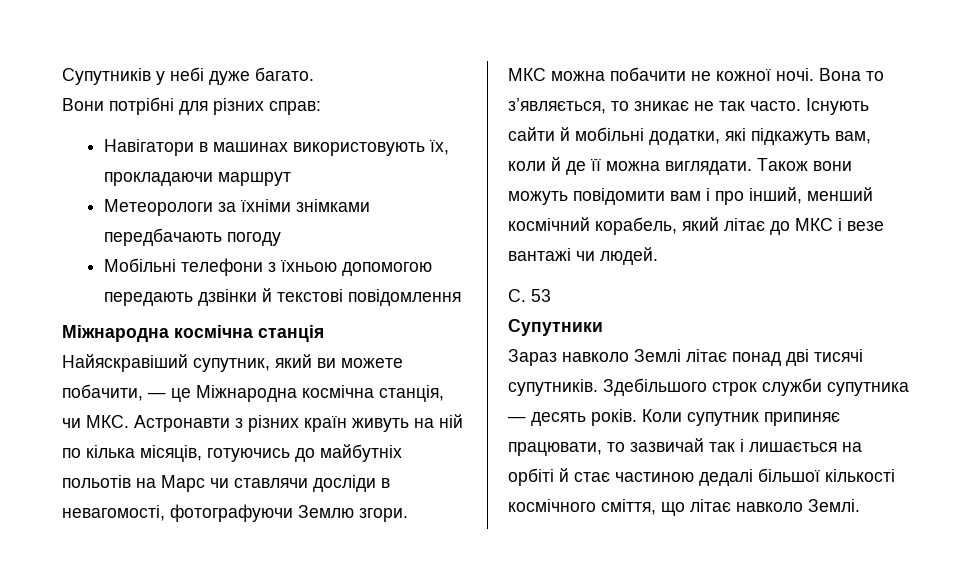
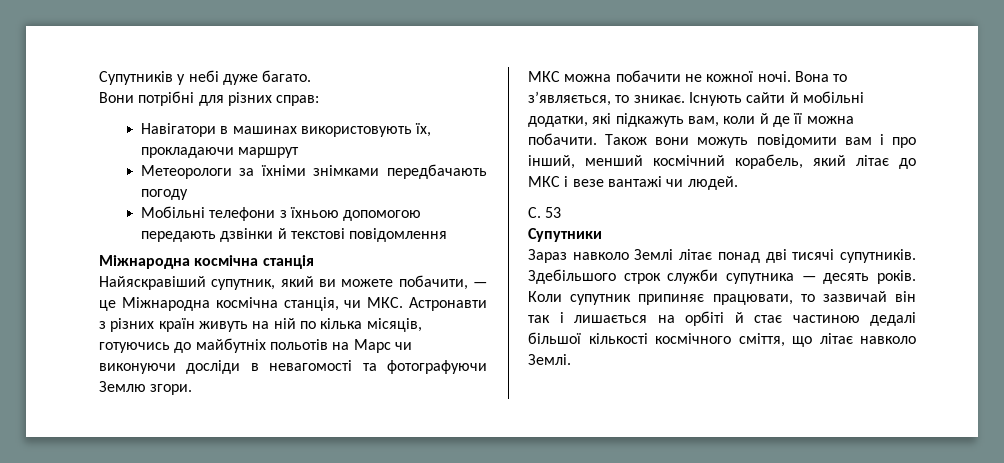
[234,478,308,488] ставлячи -> [99,363,176,374] виконуючи
[62,505,165,521] невагомості, -> [269,360,377,371] невагомості та
[634,101,801,111] зникає не так часто. -> [633,95,685,103] зникає.
[665,161,752,175] виглядати. -> [528,133,597,145] побачити.
(704, 445) none -> [895,291,916,302] він

